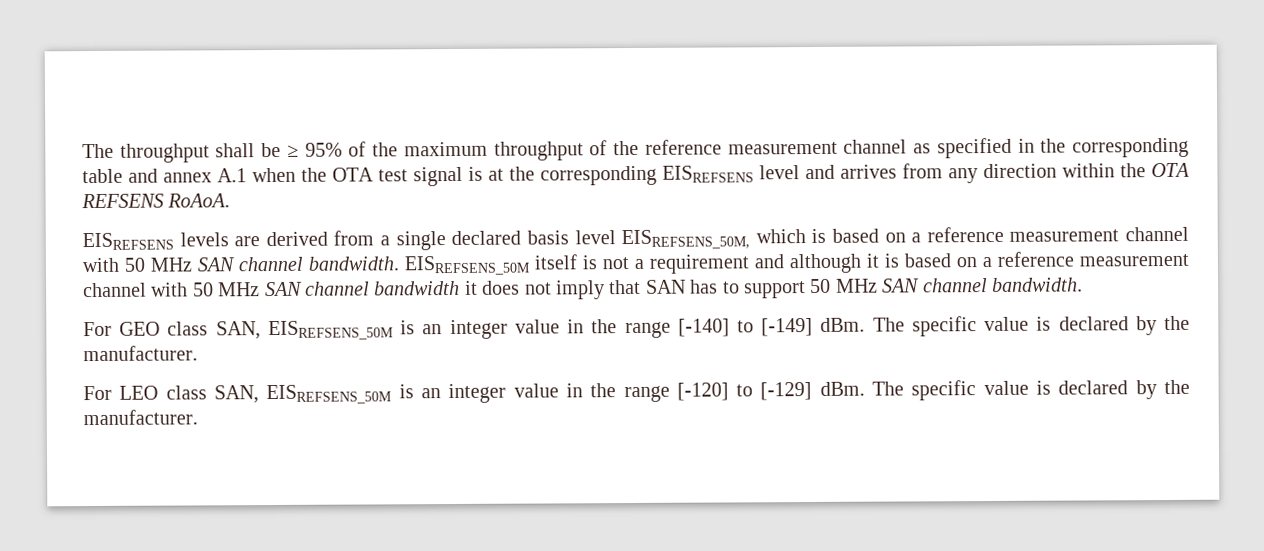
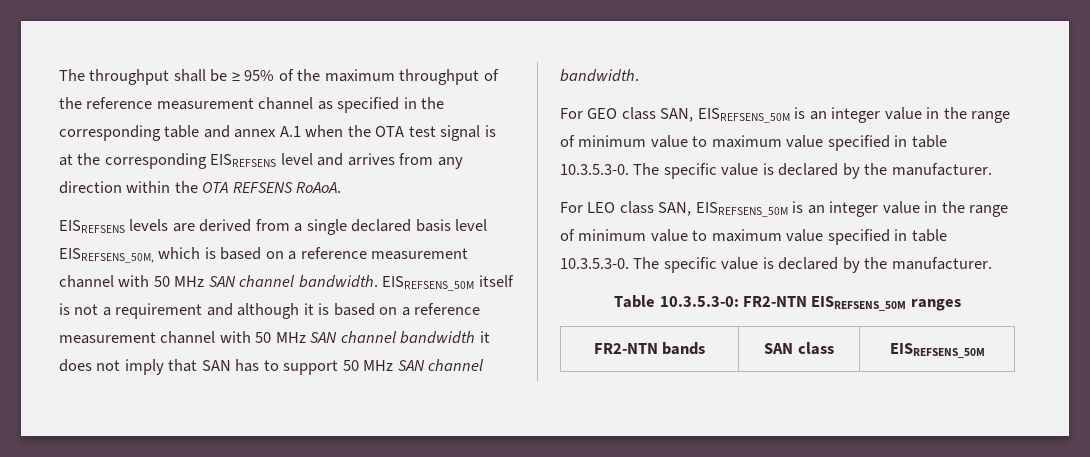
[677,317,866,337] [-140] to [-149] dBm. -> [560,135,947,151] [560,164,629,175] of minimum value to maximum value specified in table 10.3.5.3-0.
[676,379,1191,401] [83,409,198,426] [-120] to [-129] dBm. The specific value is declared by the manufacturer. -> [560,229,947,245] [560,257,992,273] [614,295,961,311] [593,342,706,355] [764,342,834,355] [889,343,985,358] of minimum value to maximum value specified in table 10.3.5.3-0. The specific value is declared by the manufacturer. // Table 10.3.5.3-0: FR2-NTN EISREFSENS_50M ranges // FR2-NTN bands | SAN class | EISREFSENS_50M

